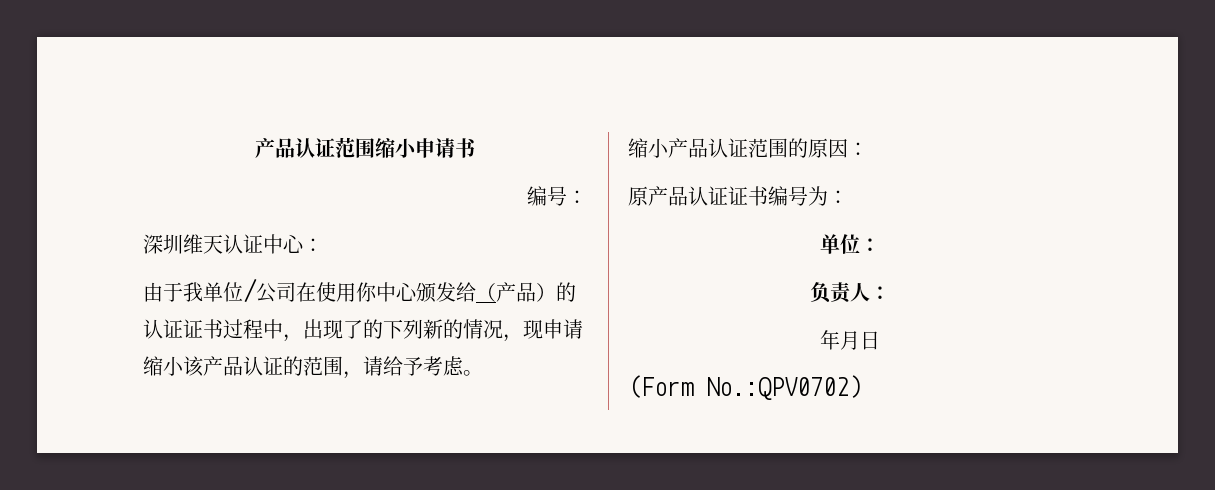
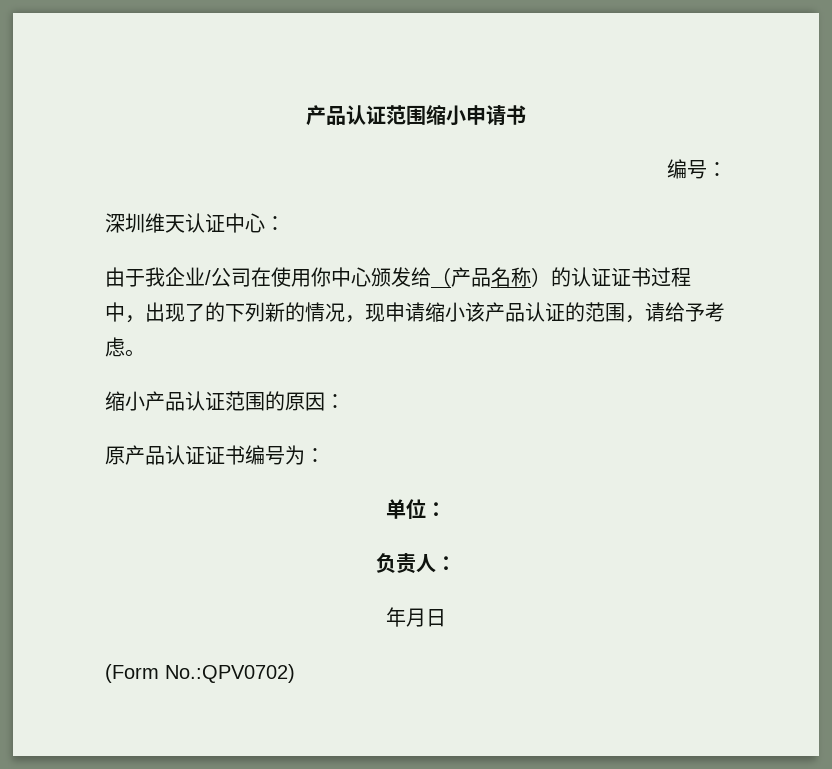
[203,282,243,302] 单位 -> [165,267,205,286] 企业
(536, 292) none -> [491,267,531,287] 名称

